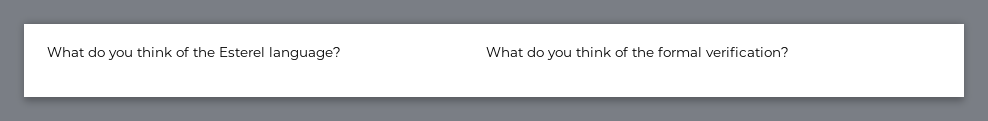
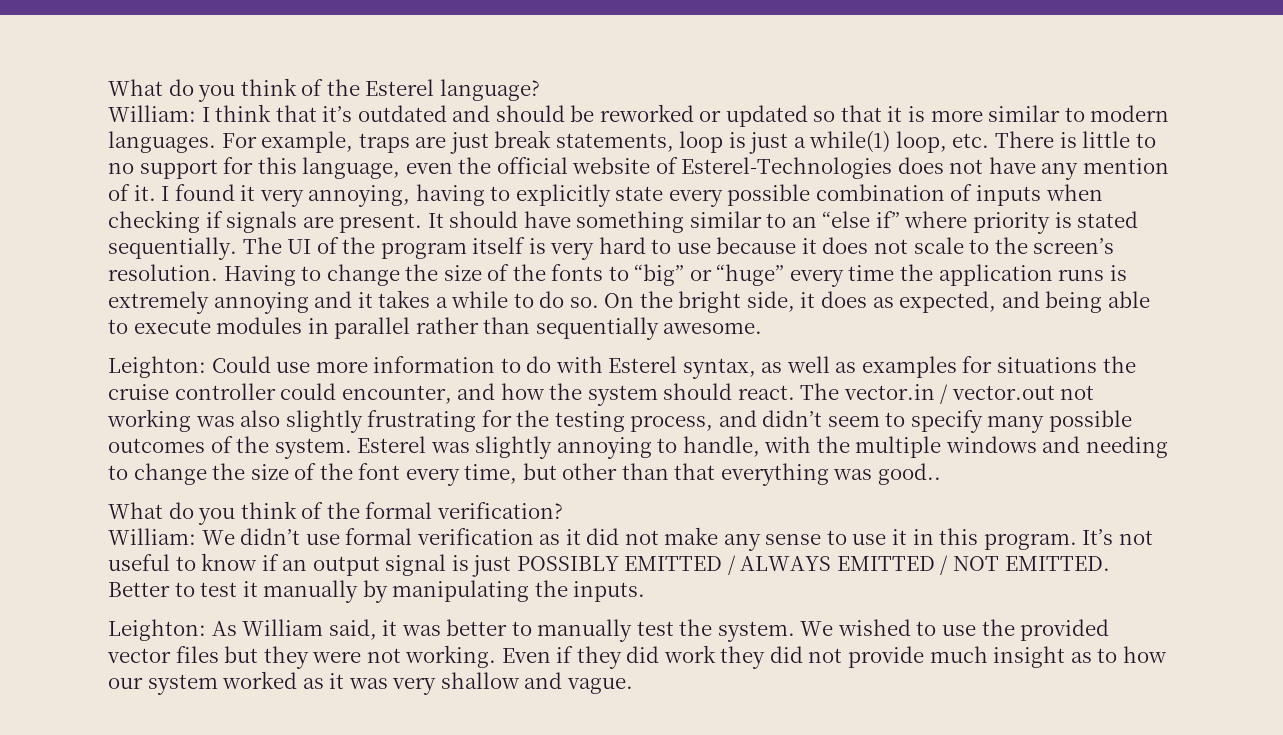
(341, 53) none -> [108,104,1170,127] [108,130,1156,154] [108,157,1170,180] [108,184,1103,207] [108,210,1139,234] [108,237,1115,260] [108,264,1127,287] [108,290,1150,314] [108,317,763,340] [108,356,1136,379] [108,383,1095,406] [107,409,1133,433] [108,436,1169,459] [108,463,942,486] // William: I think that it’s outdated and should be reworked or updated so that it is more similar to modern languages. For example, traps are just break statements, loop is just a while(1) loop, etc. There is little to no support for this language, even the official website of Esterel-Technologies does not have any mention of it. I found it very annoying, having to explicitly state every possible combination of inputs when checking if signals are present. It should have something similar to an “else if” where priority is stated sequentially. The UI of the program itself is very hard to use because it does not scale to the screen’s resolution. Having to change the size of the fonts to “big” or “huge” every time the application runs is extremely annoying and it takes a while to do so. On the bright side, it does as expected, and being able to execute modules in parallel rather than sequentially awesome. // Leighton: Could use more information to do with Esterel syntax, as well as examples for situations the cruise controller could encounter, and how the system should react. The vector.in / vector.out not working was also slightly frustrating for the testing process, and didn’t seem to specify many possible outcomes of the system. Esterel was slightly annoying to handle, with the multiple windows and needing to change the size of the font every time, but other than that everything was good..
(789, 52) none -> [108,527,1153,551] [108,553,1110,577] [108,580,646,603] [108,619,1110,642] [107,645,1167,669] [108,671,633,695] // William: We didn’t use formal verification as it did not make any sense to use it in this program. It’s not useful to know if an output signal is just POSSIBLY EMITTED / ALWAYS EMITTED / NOT EMITTED. Better to test it manually by manipulating the inputs. // Leighton: As William said, it was better to manually test the system. We wished to use the provided vector files but they were not working. Even if they did work they did not provide much insight as to how our system worked as it was very shallow and vague.

